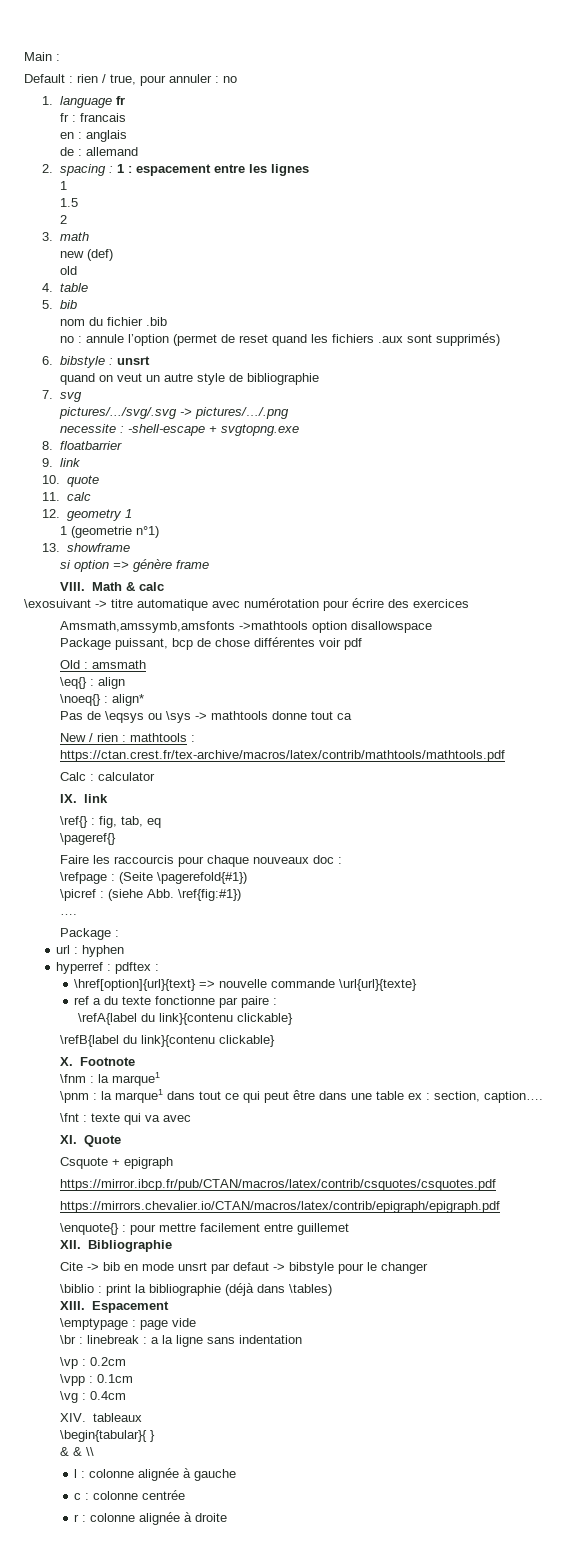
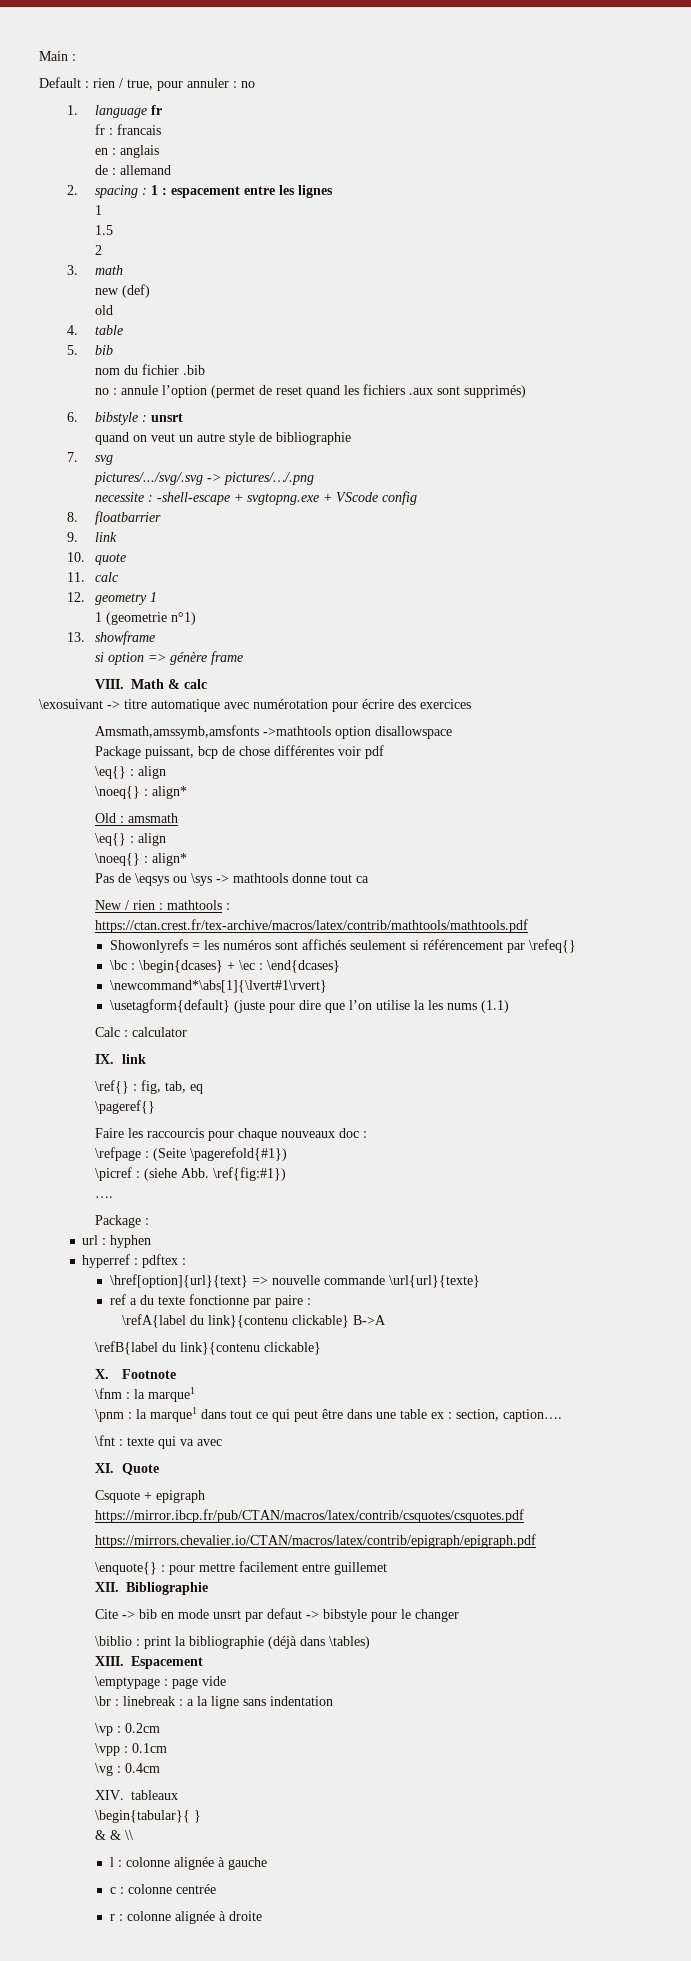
(300, 430) none -> [322,491,417,505] + VScode config
(363, 644) none -> [94,766,166,779] [94,786,187,799] // \eq{} : align // \noeq{} : align*
(506, 756) none -> [110,939,577,953] [110,960,341,973] [110,980,328,993] [110,999,510,1013] // Showonlyrefs = les numéros sont affichés seulement si référencement par \refeq{} // \bc : \begin{dcases} + \ec : \end{dcases} // \newcommand*\abs[1]{\lvert#1\rvert} // \usetagform{default} (juste pour dire que l’on utilise la les nums (1.1)
(294, 1019) none -> [353,1315,387,1325] B->A

